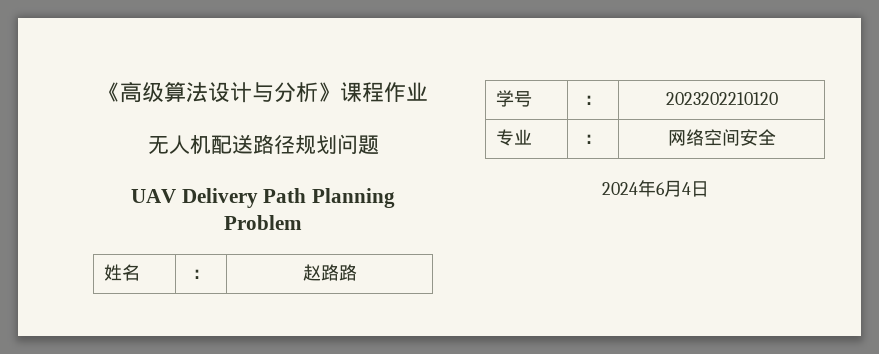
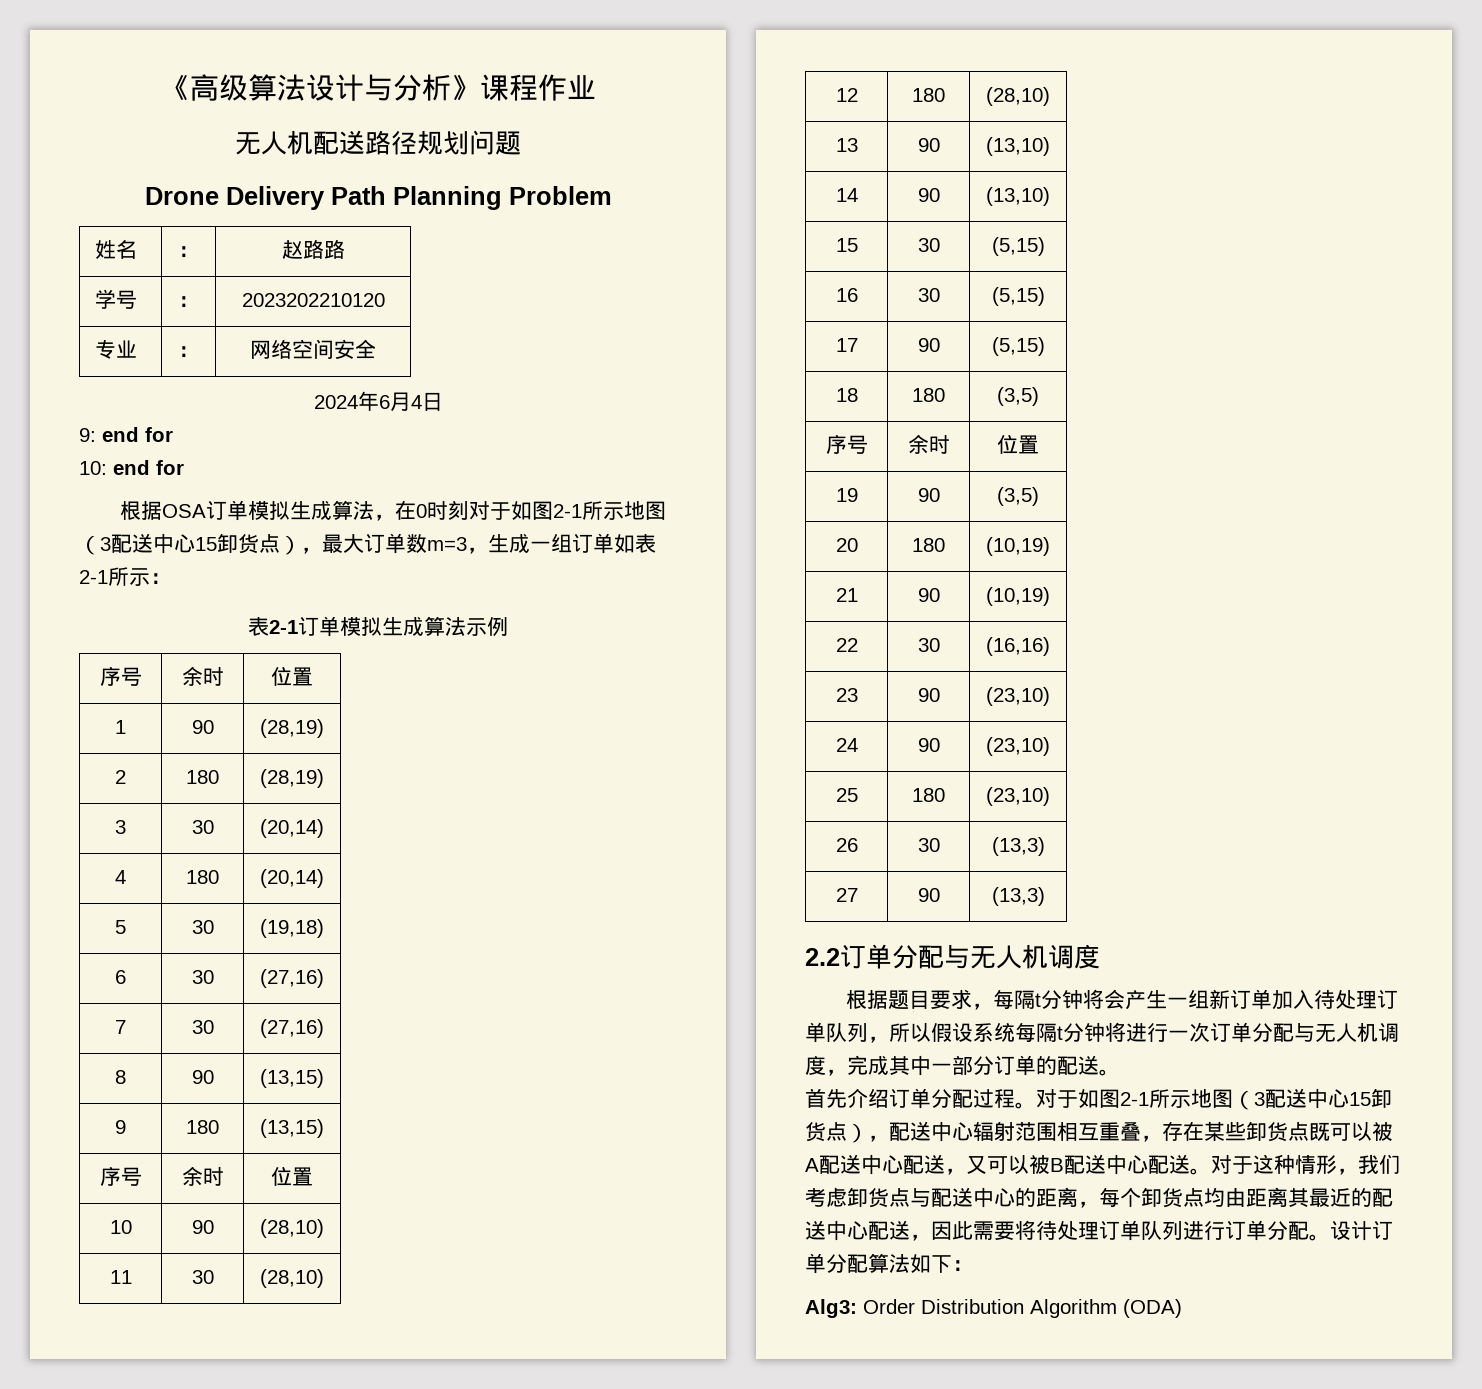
[130,189,176,203] UAV -> [144,187,219,205] Drone
(709, 189) none -> [79,427,173,442] [79,460,184,475] [120,500,667,521] [79,533,656,555] [79,567,171,586] [248,616,508,637] [99,666,142,686] [181,666,224,686] [271,666,313,686] [115,720,126,734] [191,720,214,734] [260,719,324,738] [115,770,126,784] [186,770,219,784] [260,769,324,788] [115,820,126,834] [191,820,214,834] [260,819,324,838] [115,870,126,884] [186,870,219,884] [260,869,324,888] [115,920,126,934] [191,920,214,934] [260,919,324,938] [115,970,126,984] [191,970,214,984] [260,969,324,988] [115,1020,126,1034] [191,1020,214,1034] [260,1019,324,1038] [115,1070,126,1084] [191,1070,214,1084] [260,1069,324,1088] [115,1120,126,1134] [186,1120,219,1134] [260,1119,324,1138] [99,1166,142,1186] [181,1166,224,1186] [271,1166,313,1186] [109,1220,132,1234] [191,1220,214,1234] [260,1219,324,1238] [109,1270,132,1284] [191,1270,214,1284] [260,1269,324,1288] [835,88,858,102] [912,88,945,102] [986,87,1050,106] [835,138,858,152] [917,138,940,152] [986,137,1050,156] [835,188,858,202] [917,188,940,202] [986,187,1050,206] [835,238,858,252] [917,238,940,252] [991,237,1045,256] [835,288,858,302] [917,288,940,302] [991,287,1045,306] [835,338,858,352] [917,338,940,352] [991,337,1045,356] [835,388,858,402] [912,388,945,402] [997,387,1039,406] [825,434,868,454] [907,434,950,454] [997,434,1039,454] [835,488,858,502] [917,488,940,502] [997,487,1039,506] [835,538,858,552] [912,538,945,552] [986,537,1050,556] [835,588,858,602] [917,588,940,602] [986,587,1050,606] [835,638,858,652] [917,638,940,652] [986,637,1050,656] [835,688,858,702] [917,688,940,702] [986,687,1050,706] [835,738,858,752] [917,738,940,752] [986,737,1050,756] [835,788,858,802] [912,788,945,802] [986,787,1050,806] [835,838,858,852] [917,838,940,852] [991,837,1045,856] [835,888,858,902] [917,888,940,902] [991,887,1045,906] [805,944,1100,969] [846,989,1399,1010] [805,1022,1399,1043] [805,1055,1120,1076] [805,1088,1392,1110] [805,1121,1393,1143] [805,1154,1400,1175] [805,1187,1393,1208] [805,1220,1393,1241] [805,1253,973,1274] [805,1299,1182,1318] // 9: end for // 10: end for // 根据OSA订单模拟生成算法，在0时刻对于如图2-1所示地图（3配送中心15卸货点），最大订单数m=3，生成一组订单如表2-1所示： // 表2-1订单模拟生成算法示例 // 序号 | 余时 | 位置 // 1 | 90 | (28,19) // 2 | 180 | (28,19) // 3 | 30 | (20,14) // 4 | 180 | (20,14) // 5 | 30 | (19,18) // 6 | 30 | (27,16) // 7 | 30 | (27,16) // 8 | 90 | (13,15) // 9 | 180 | (13,15) // 序号 | 余时 | 位置 // 10 | 90 | (28,10) // 11 | 30 | (28,10) // 12 | 180 | (28,10) // 13 | 90 | (13,10) // 14 | 90 | (13,10) // 15 | 30 | (5,15) // 16 | 30 | (5,15) // 17 | 90 | (5,15) // 18 | 180 | (3,5) // 序号 | 余时 | 位置 // 19 | 90 | (3,5) // 20 | 180 | (10,19) // 21 | 90 | (10,19) // 22 | 30 | (16,16) // 23 | 90 | (23,10) // 24 | 90 | (23,10) // 25 | 180 | (23,10) // 26 | 30 | (13,3) // 27 | 90 | (13,3) // 2.2订单分配与无人机调度 // 根据题目要求，每隔t分钟将会产生一组新订单加入待处理订单队列，所以假设系统每隔t分钟将进行一次订单分配与无人机调度，完成其中一部分订单的配送。 // 首先介绍订单分配过程。对于如图2-1所示地图（3配送中心15卸货点），配送中心辐射范围相互重叠，存在某些卸货点既可以被A配送中心配送，又可以被B配送中心配送。对于这种情形，我们考虑卸货点与配送中心的距离，每个卸货点均由距离其最近的配送中心配送，因此需要将待处理订单队列进行订单分配。设计订单分配算法如下： // Alg3: Order Distribution Algorithm (ODA)

